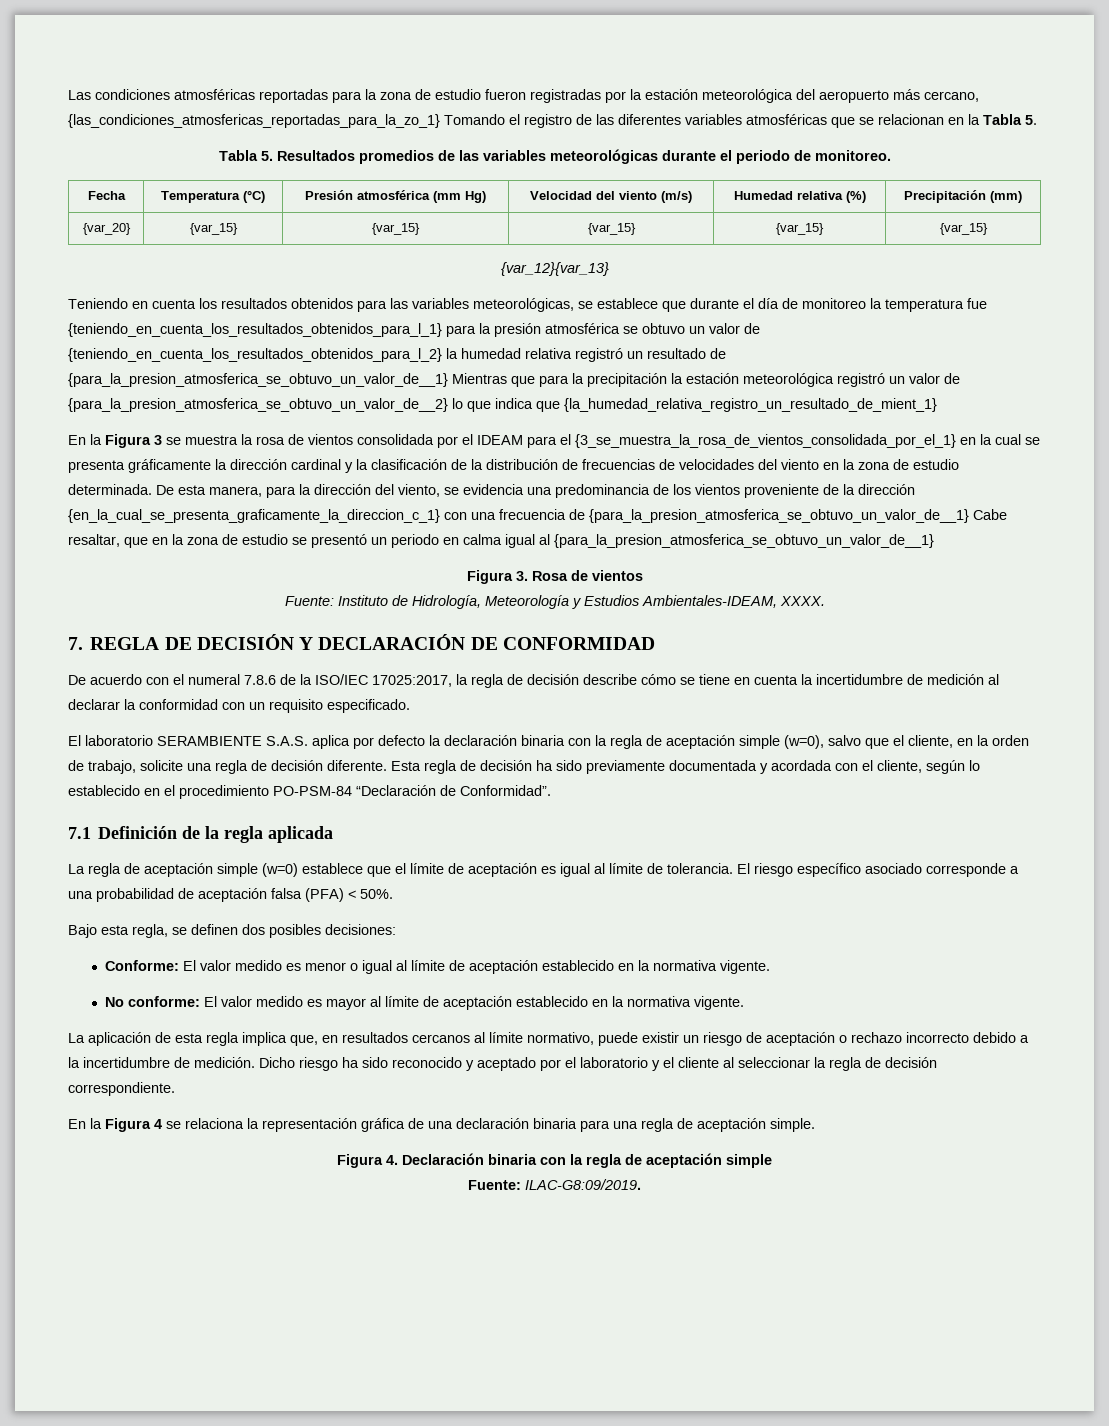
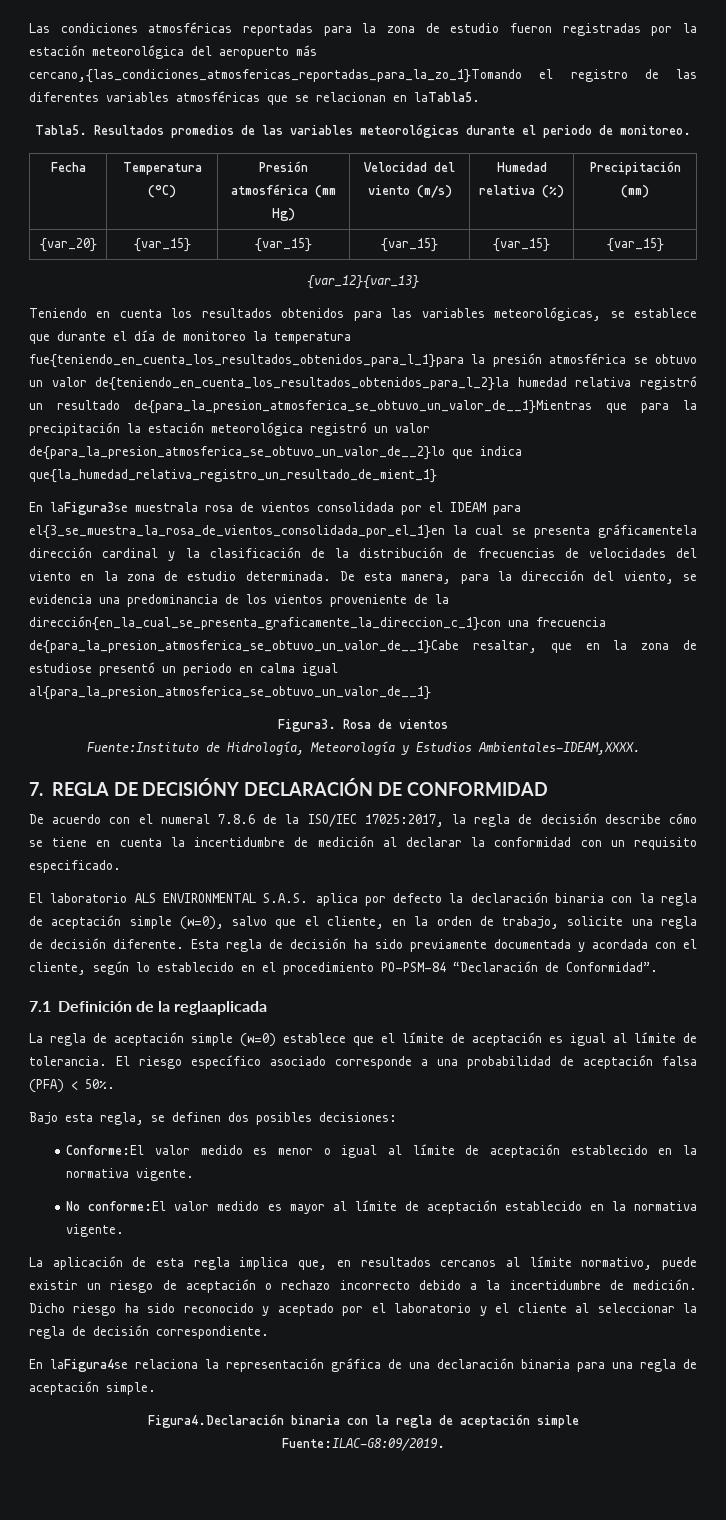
[924,91,979,102] [68,114,505,128] cercano, {las_condiciones_atmosfericas_reportadas_para_la_zo_1} Tomando -> [29,69,522,83] cercano,{las_condiciones_atmosfericas_reportadas_para_la_zo_1}Tomando
[968,114,1037,125] [218,150,273,161] la Tabla 5. // Tabla 5. -> [414,92,480,102] [35,125,87,135] laTabla5. // Tabla5.
[967,298,987,309] [68,323,476,337] fue {teniendo_en_cuenta_los_resultados_obtenidos_para_l_1} para -> [29,354,464,368] fue{teniendo_en_cuenta_los_resultados_obtenidos_para_l_1}para
[744,323,760,334] [68,348,458,362] de {teniendo_en_cuenta_los_resultados_obtenidos_para_l_2} la -> [95,377,510,391] de{teniendo_en_cuenta_los_resultados_obtenidos_para_l_2}la
[710,348,726,359] [68,373,507,387] de {para_la_presion_atmosferica_se_obtuvo_un_valor_de__1} Mientras -> [134,400,592,414] de{para_la_presion_atmosferica_se_obtuvo_un_valor_de__1}Mientras
[944,373,960,384] [68,398,937,412] [68,434,253,448] de {para_la_presion_atmosferica_se_obtuvo_un_valor_de__2} lo que indica que {la_humedad_relativa_registro_un_resultado_de_mient_1} // En la Figura 3 se muestra la -> [29,446,522,460] [29,469,437,483] [29,502,198,515] de{para_la_presion_atmosferica_se_obtuvo_un_valor_de__2}lo que indica que{la_humedad_relativa_registro_un_resultado_de_mient_1} // En laFigura3se muestrala
[560,434,976,448] el {3_se_muestra_la_rosa_de_vientos_consolidada_por_el_1} en -> [29,525,445,539] el{3_se_muestra_la_rosa_de_vientos_consolidada_por_el_1}en
[128,459,227,473] gráficamente la -> [598,524,697,538] gráficamentela
[858,484,915,495] [68,509,1007,523] dirección {en_la_cual_se_presenta_graficamente_la_direccion_c_1} con una frecuencia de {para_la_presion_atmosferica_se_obtuvo_un_valor_de__1} Cabe -> [29,616,606,631] [29,640,459,654] dirección{en_la_cual_se_presenta_graficamente_la_direccion_c_1}con una frecuencia de{para_la_presion_atmosferica_se_obtuvo_un_valor_de__1}Cabe
[242,534,307,545] estudio se -> [29,663,92,673] estudiose
[539,534,934,548] [466,570,528,584] al {para_la_presion_atmosferica_se_obtuvo_un_valor_de__1} // Figura 3. -> [29,686,431,700] [278,719,336,732] al{para_la_presion_atmosferica_se_obtuvo_un_valor_de__1} // Figura3.
[284,595,388,606] Fuente: Instituto -> [86,742,199,752] Fuente:Instituto
[641,595,825,608] Ambientales-IDEAM, XXXX. -> [477,742,640,755] Ambientales-IDEAM,XXXX.
[196,634,314,650] DECISIÓN Y -> [142,778,240,796] DECISIÓNY
[157,736,262,746] SERAMBIENTE -> [134,893,256,903] ALS ENVIRONMENTAL
[224,826,334,843] regla aplicada -> [174,1001,268,1015] reglaaplicada
[104,960,196,971] Conforme: El -> [66,1145,145,1155] Conforme:El
[127,996,217,1007] conforme: El -> [88,1201,167,1211] conforme:El
[90,1118,181,1132] la Figura 4 se -> [50,1359,128,1372] laFigura4se
[337,1153,484,1168] Figura 4. Declaración -> [147,1414,284,1428] Figura4.Declaración
[468,1179,641,1190] Fuente: ILAC-G8:09/2019. -> [281,1438,445,1451] Fuente:ILAC-G8:09/2019.

